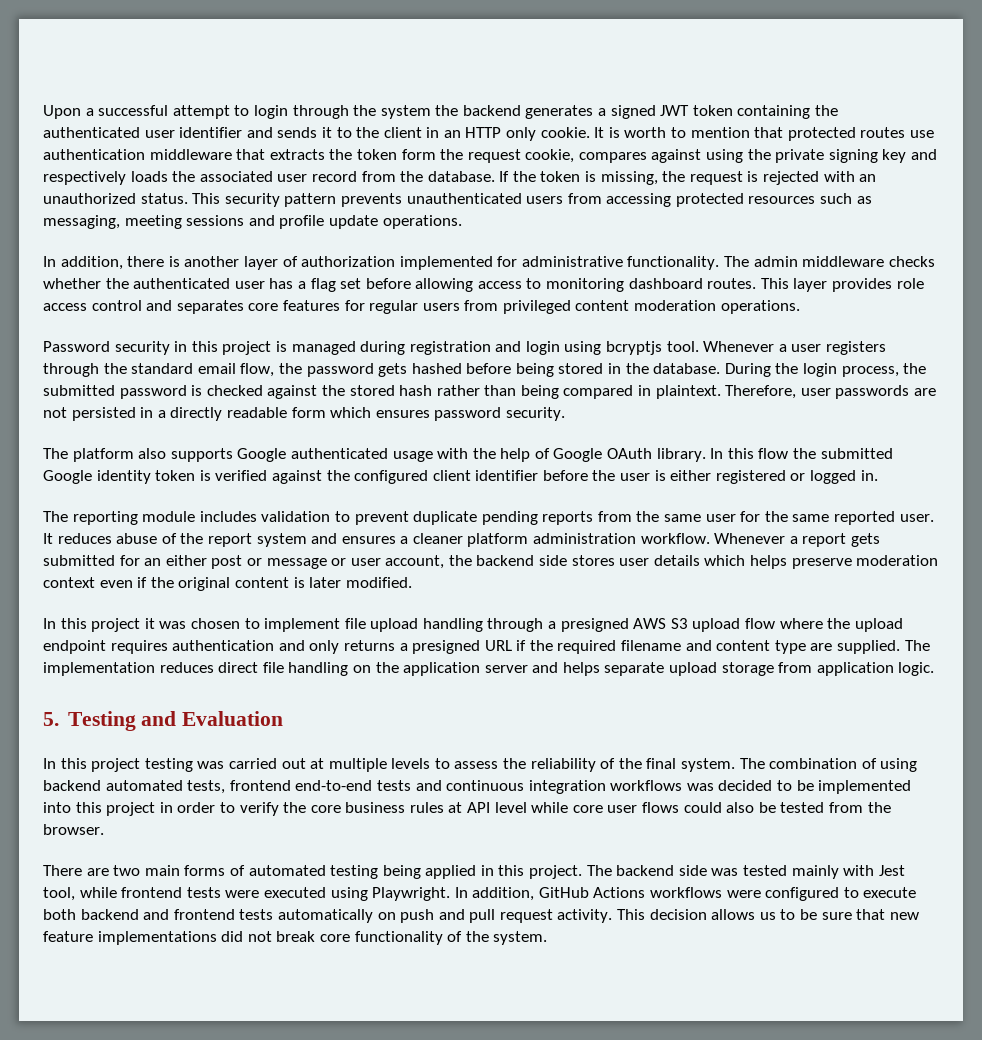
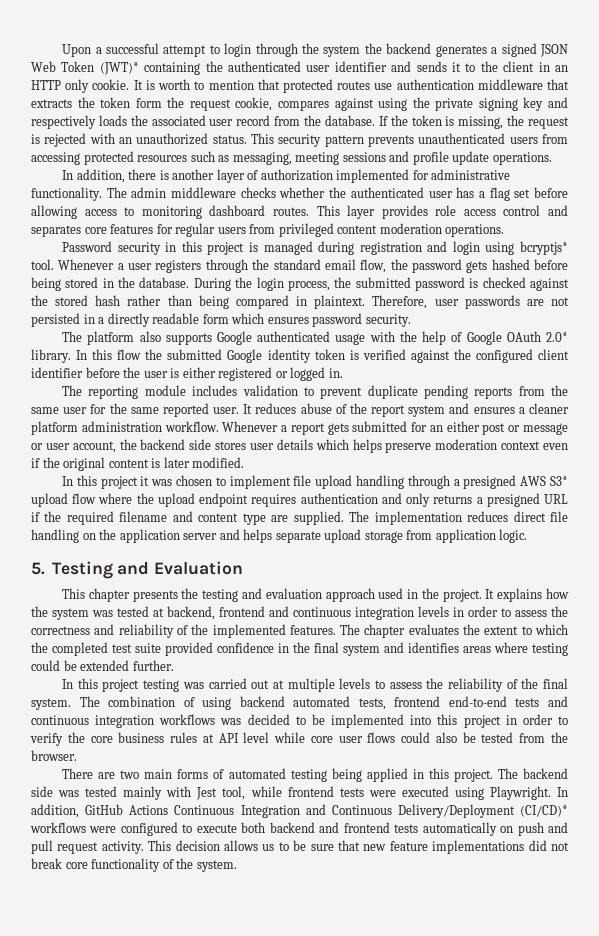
[660,105,733,116] JWT token -> [540,44,569,57] [31,61,139,75] JSON Web Token (JWT)*
[606,341,663,355] bcryptjs -> [519,241,568,255] bcryptjs*
(653, 453) none -> [546,332,568,342] 2.0*
[670,618,688,629] S3 -> [550,476,568,486] S3*
(284, 718) none -> [62,588,569,602] [31,606,568,620] [31,624,569,638] [31,642,568,656] [31,660,174,671] // This chapter presents the testing and evaluation approach used in the project. It explains how the system was tested at backend, frontend and continuous integration levels in order to assess the correctness and reliability of the implemented features. The chapter evaluates the extent to which the completed test suite provided confidence in the final system and identifies areas where testing could be extended further.
(646, 892) none -> [174,804,568,818] Continuous Integration and Continuous Delivery/Deployment (CI/CD)*

